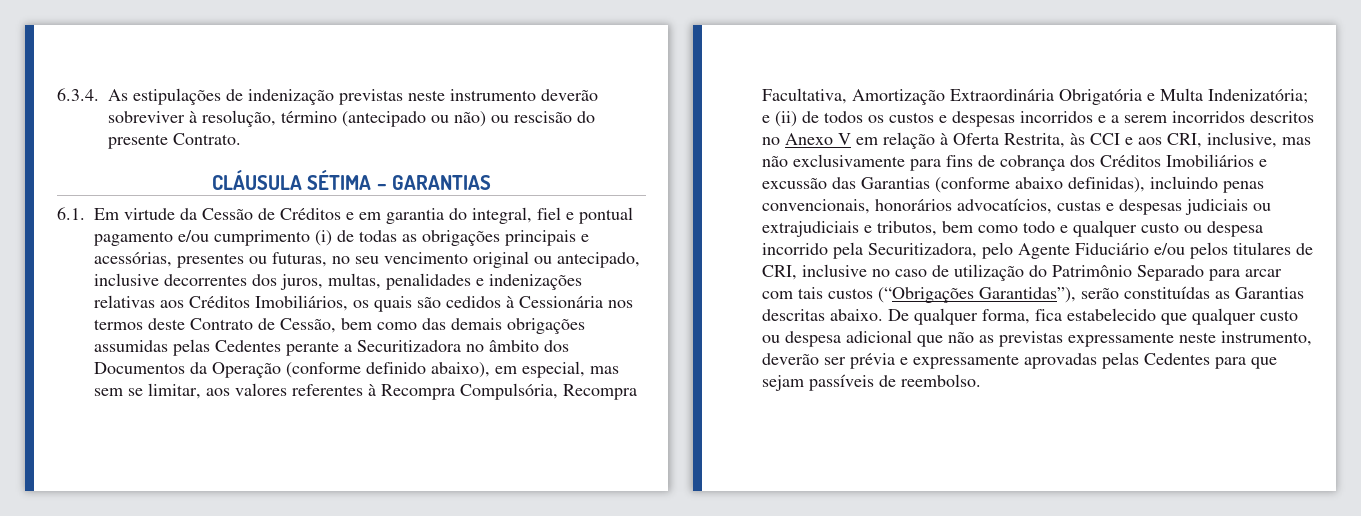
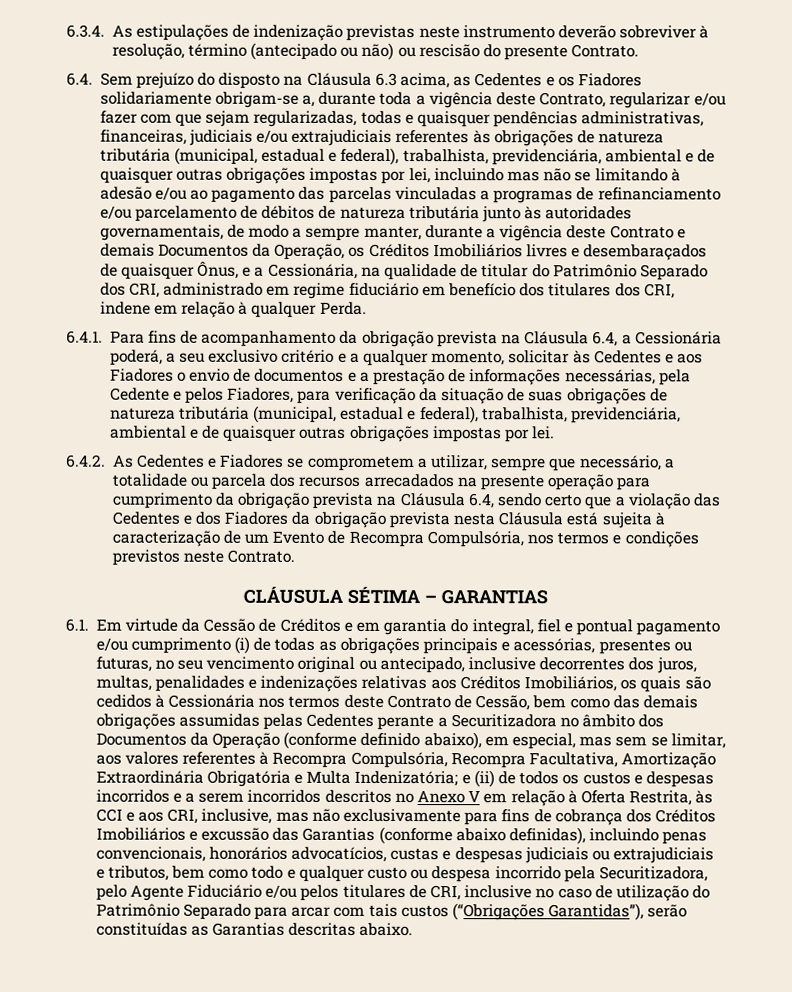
(241, 139) none -> [66,72,642,89] [99,91,726,109] [99,110,705,128] [99,129,665,147] [99,147,716,166] [99,167,681,185] [99,186,721,204] [99,205,633,223] [99,224,686,242] [99,243,708,261] [99,261,708,281] [99,282,675,299] [99,301,367,318] [66,330,722,348] [109,349,704,367] [109,368,691,386] [109,387,668,405] [109,405,682,424] [109,425,556,443] [66,454,675,472] [112,473,652,491] [111,492,721,510] [111,511,665,529] [111,530,699,548] [111,549,296,566] // 6.4. Sem prejuízo do disposto na Cláusula 6.3 acima, as Cedentes e os Fiadores solidariamente obrigam-se a, durante toda a vigência deste Contrato, regularizar e/ou fazer com que sejam regularizadas, todas e quaisquer pendências administrativas, financeiras, judiciais e/ou extrajudiciais referentes às obrigações de natureza tributária (municipal, estadual e federal), trabalhista, previdenciária, ambiental e de quaisquer outras obrigações impostas por lei, incluindo mas não se limitando à adesão e/ou ao pagamento das parcelas vinculadas a programas de refinanciamento e/ou parcelamento de débitos de natureza tributária junto às autoridades governamentais, de modo a sempre manter, durante a vigência deste Contrato e demais Documentos da Operação, os Créditos Imobiliários livres e desembaraçados de quaisquer Ônus, e a Cessionária, na qualidade de titular do Patrimônio Separado dos CRI, administrado em regime fiduciário em benefício dos titulares dos CRI, indene em relação à qualquer Perda. // 6.4.1. Para fins de acompanhamento da obrigação prevista na Cláusula 6.4, a Cessionária poderá, a seu exclusivo critério e a qualquer momento, solicitar às Cedentes e aos Fiadores o envio de documentos e a prestação de informações necessárias, pela Cedente e pelos Fiadores, para verificação da situação de suas obrigações de natureza tributária (municipal, estadual e federal), trabalhista, previdenciária, ambiental e de quaisquer outras obrigações impostas por lei. // 6.4.2. As Cedentes e Fiadores se comprometem a utilizar, sempre que necessário, a totalidade ou parcela dos recursos arrecadados na presente operação para cumprimento da obrigação prevista na Cláusula 6.4, sendo certo que a violação das Cedentes e dos Fiadores da obrigação prevista nesta Cláusula está sujeita à caracterização de um Evento de Recompra Compulsória, nos termos e condições previstos neste Contrato.
[888,308,1298,325] [762,330,1312,347] [762,352,1277,369] [762,374,981,391] De qualquer forma, fica estabelecido que qualquer custo ou despesa adicional que não as previstas expressamente neste instrumento, deverão ser prévia e expressamente aprovadas pelas Cedentes para que sejam passíveis de reembolso. -> (414, 929) none

